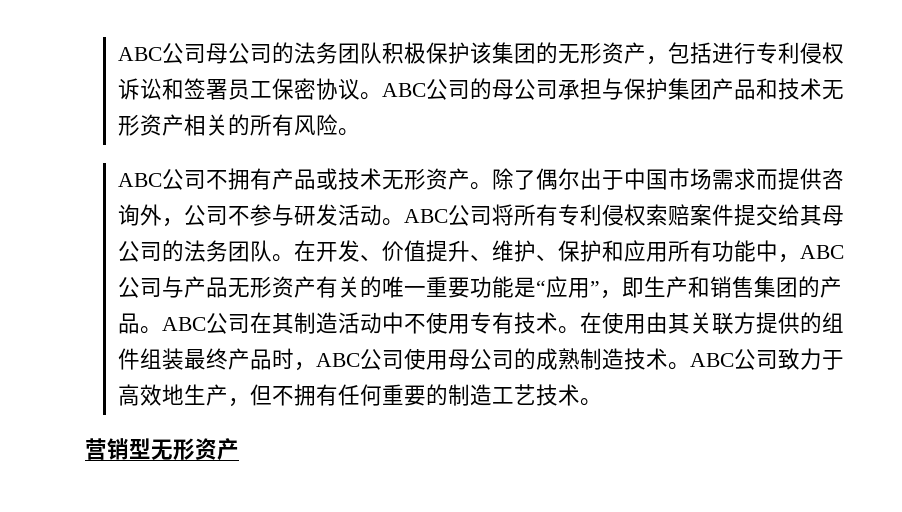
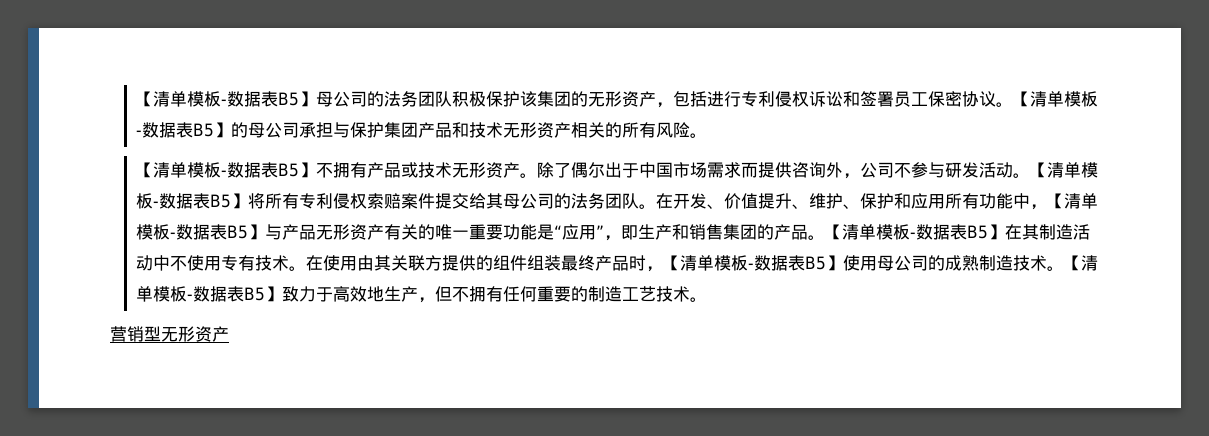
[117,43,206,64] ABC公司 -> [136,91,317,107] 【清单模板-数据表B5】
[381,79,470,100] ABC公司 -> [1013,91,1099,107] [136,122,232,138] 【清单模板-数据表B5】
[117,169,206,190] ABC公司 -> [136,162,317,178] 【清单模板-数据表B5】
[403,205,492,226] ABC公司 -> [1030,162,1099,178] [136,193,249,209] 【清单模板-数据表B5】
[799,245,844,259] [117,277,162,298] ABC公司 -> [1047,193,1099,209] [136,224,266,240] 【清单模板-数据表B5】
[161,313,250,334] ABC公司 -> [825,224,1006,240] 【清单模板-数据表B5】
[315,349,404,370] ABC公司 -> [663,255,844,271] 【清单模板-数据表B5】
[689,349,778,370] ABC公司 -> [1064,255,1099,271] [136,286,283,302] 【清单模板-数据表B5】

